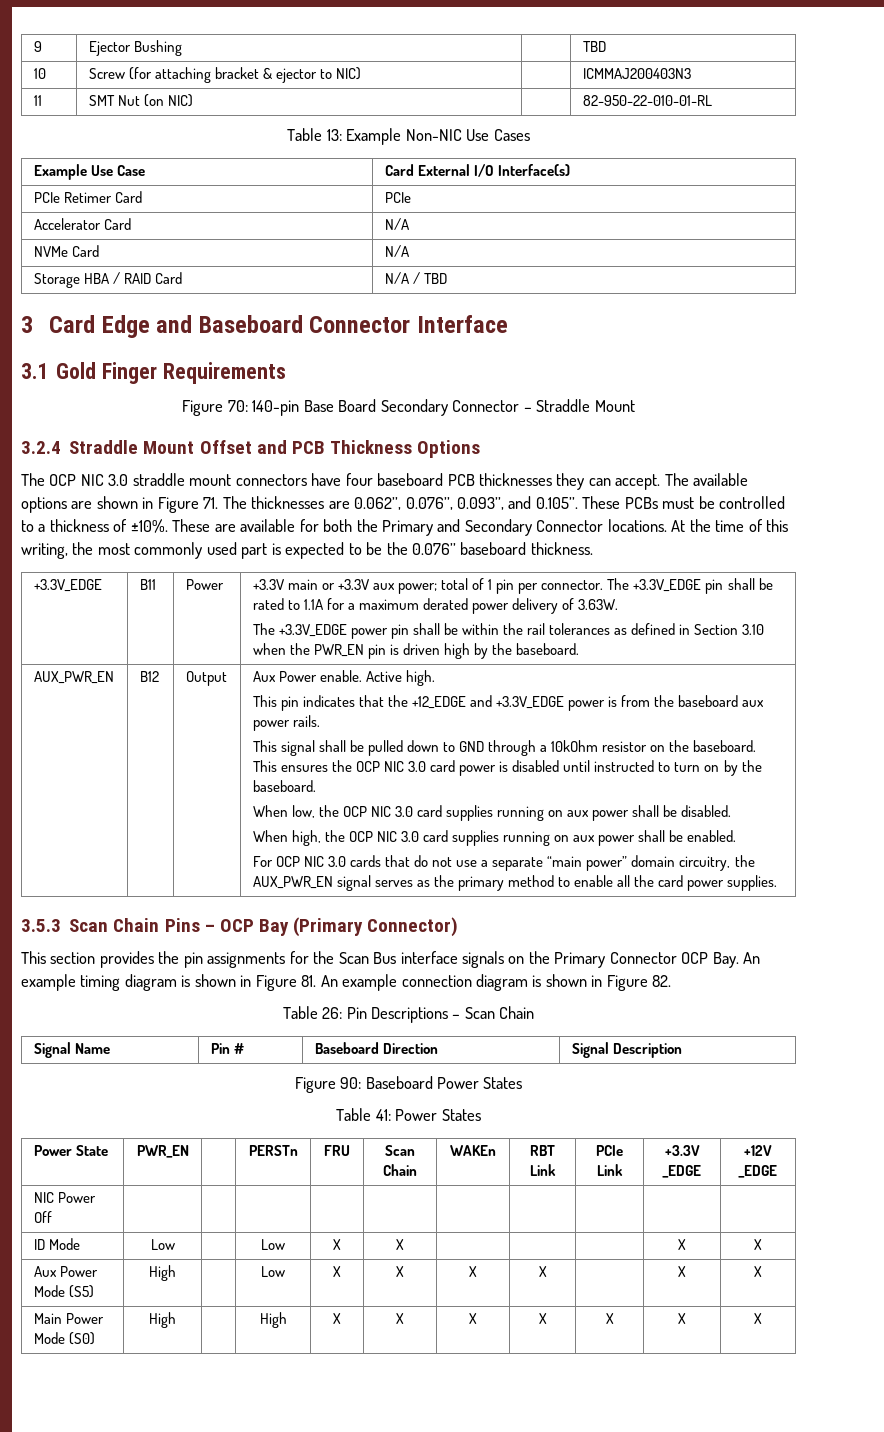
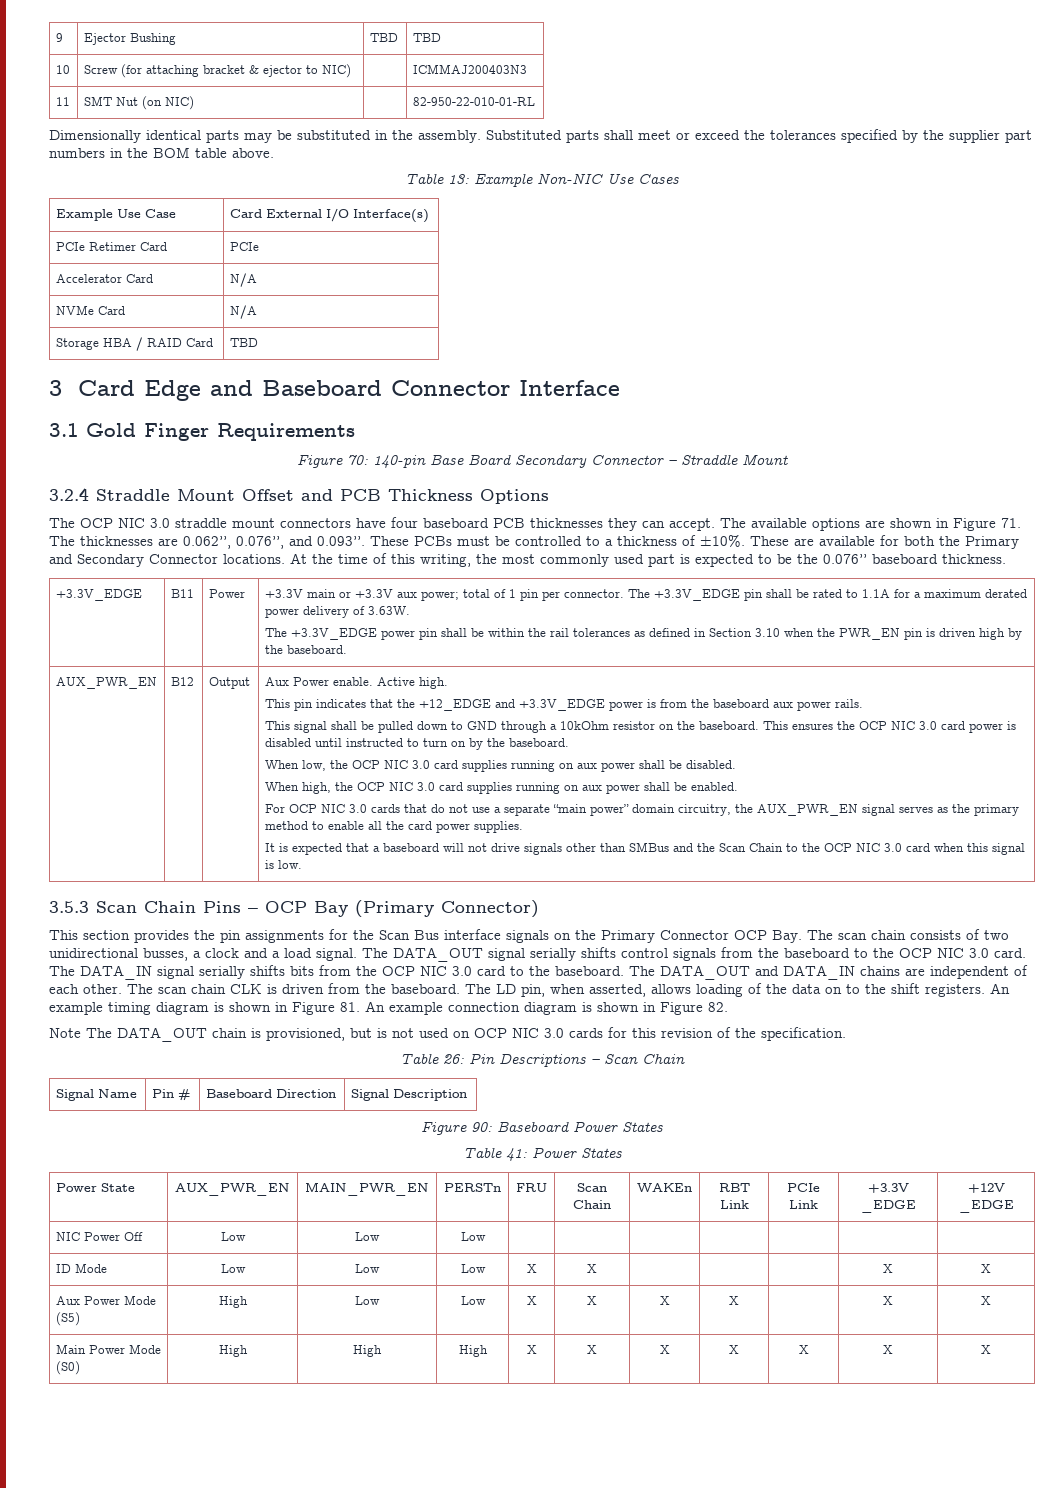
(182, 48) none -> [369,33,398,42] TBD
(712, 100) none -> [49,129,1032,143] [49,147,274,158] // Dimensionally identical parts may be substituted in the assembly. Substituted parts shall meet or exceed the tolerances specified by the supplier part numbers in the BOM table above.
[384,272,420,284] N/A / -> (213, 342) none
[457,496,578,510] 0.093’’, and 0.105’’. -> [289,536,365,546] and 0.093’’.
(778, 883) none -> [264,842,1025,855] [264,860,302,869] // It is expected that a baseboard will not drive signals other than SMBus and the Scan Chain to the OCP NIC 3.0 card when this signal is low.
(739, 960) none -> [807,929,1009,940] [49,947,1026,962] [49,965,1028,980] [49,983,985,997] The scan chain consists of two unidirectional busses, a clock and a load signal. The DATA_OUT signal serially shifts control signals from the baseboard to the OCP NIC 3.0 card. The DATA_IN signal serially shifts bits from the OCP NIC 3.0 card to the baseboard. The DATA_OUT and DATA_IN chains are independent of each other. The scan chain CLK is driven from the baseboard. The LD pin, when asserted, allows loading of the data on to the shift registers.
(672, 981) none -> [49,1027,846,1042] // Note The DATA_OUT chain is provisioned, but is not used on OCP NIC 3.0 cards for this revision of the specification.
[136,1145,189,1158] PWR_EN | -> [175,1183,290,1196] [305,1182,429,1196] AUX_PWR_EN | MAIN_PWR_EN
(52, 1217) | | -> [220,1232,246,1241] [355,1232,380,1241] [460,1232,486,1241] Low | Low | Low
(175, 1244) none -> [355,1264,380,1273] Low
(176, 1273) none -> [355,1296,380,1305] Low
(176, 1320) none -> [353,1345,382,1357] High

